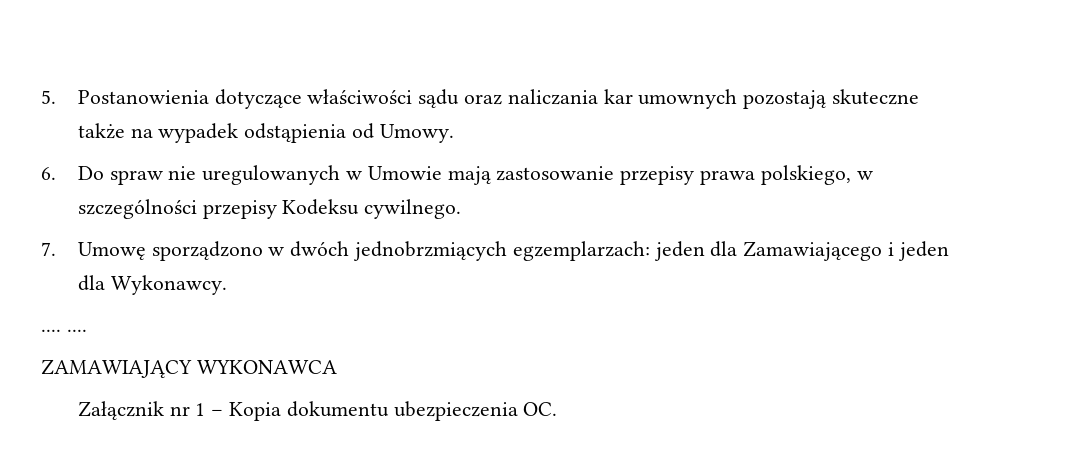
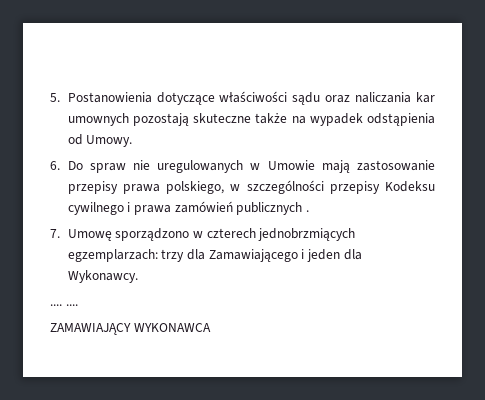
[364,199,462,219] cywilnego. -> [67,201,309,215] cywilnego i prawa zamówień publicznych .
[290,241,350,257] dwóch -> [206,228,256,238] czterech
[653,241,705,261] jeden -> [161,249,185,262] trzy
[77,401,558,421] // Załącznik nr 1 – Kopia dokumentu ubezpieczenia OC. -> (211, 327) none

